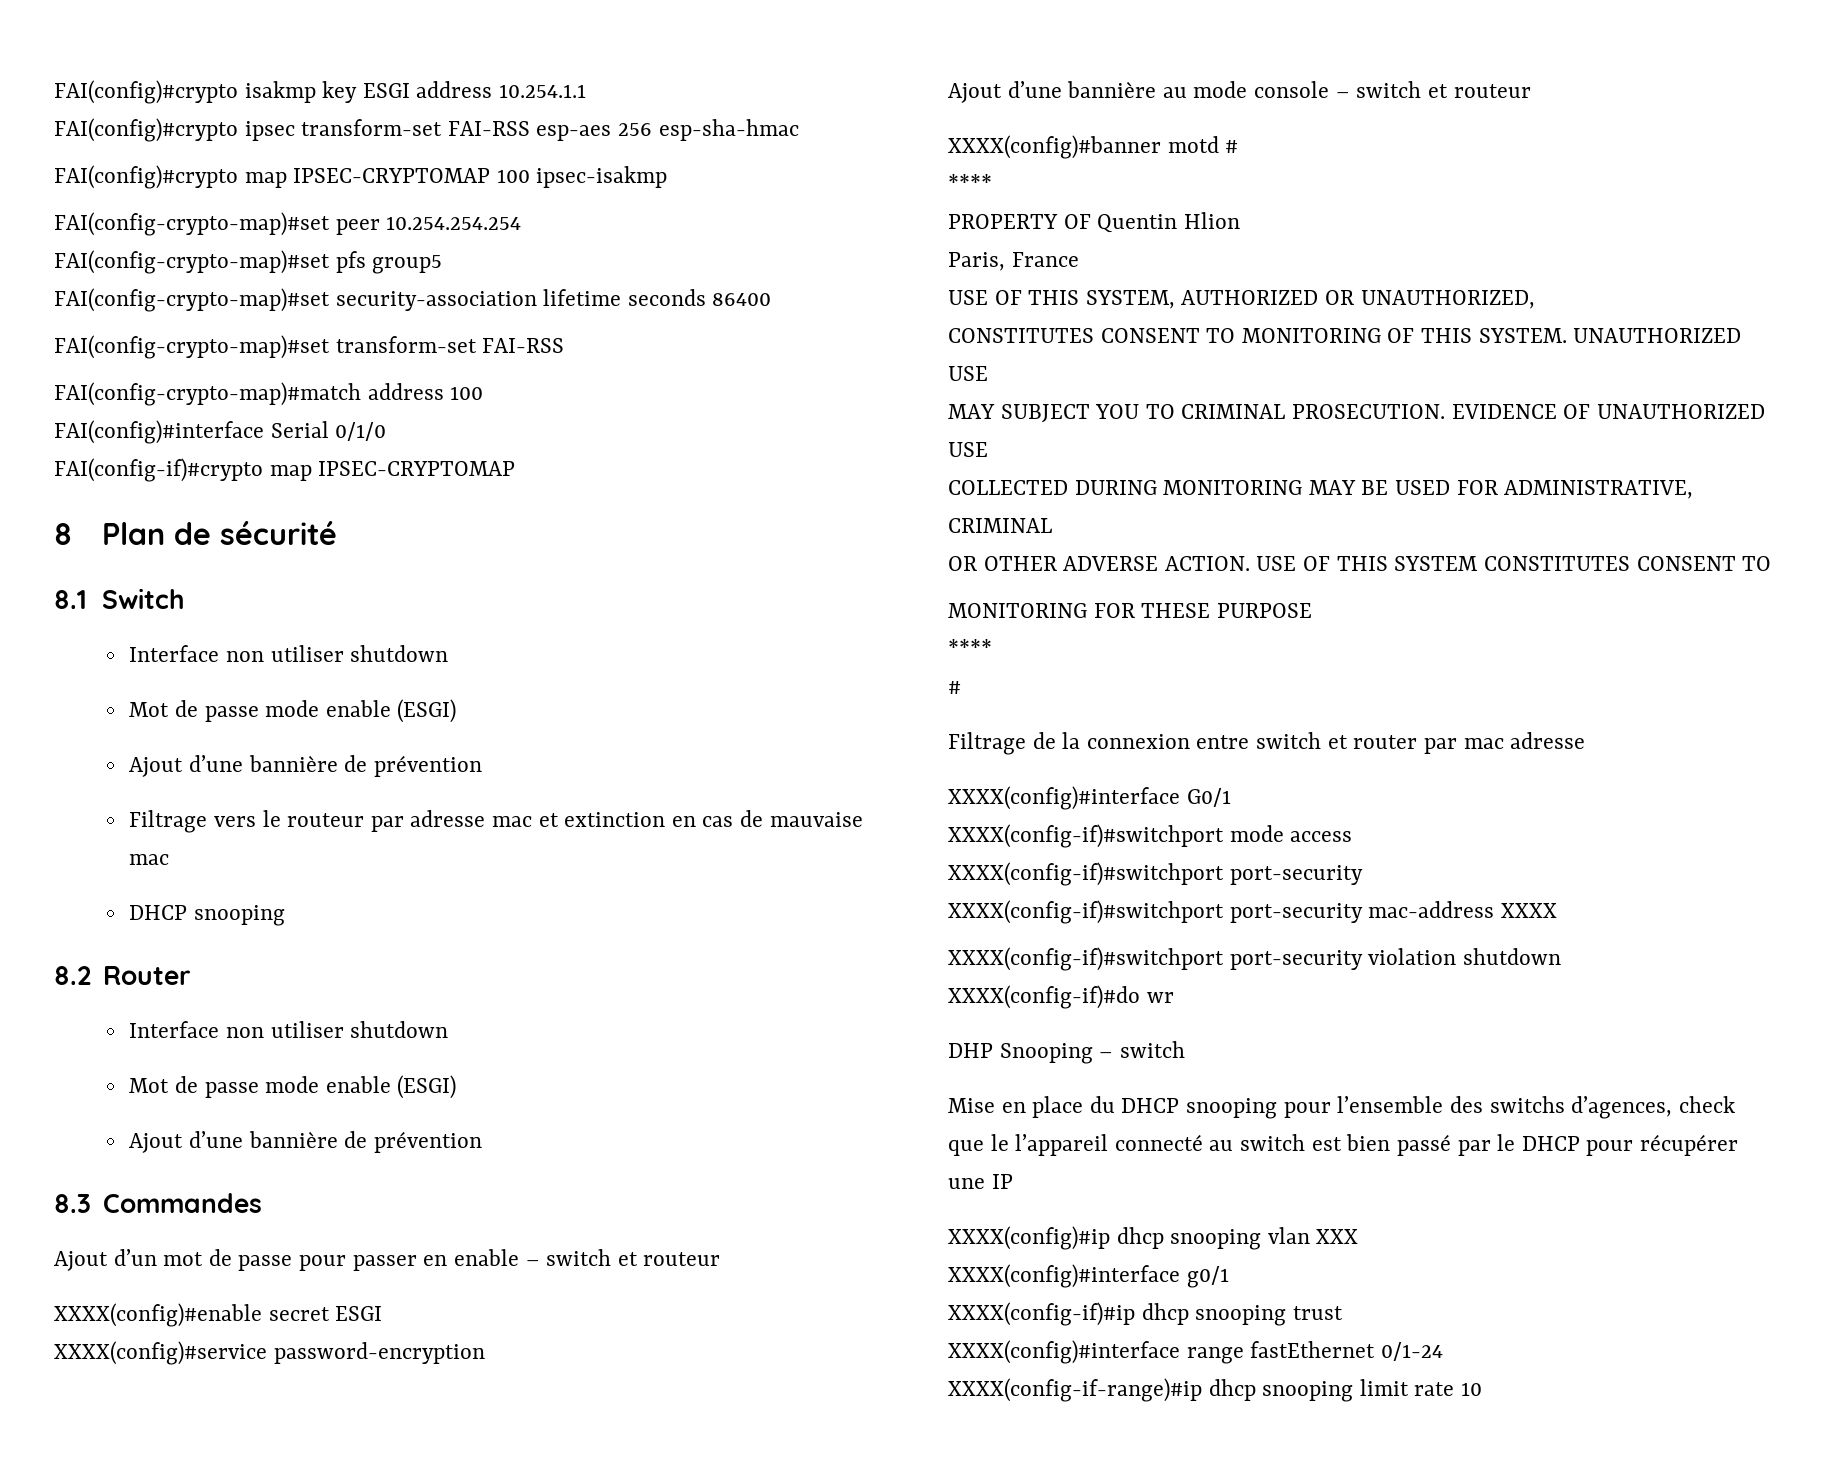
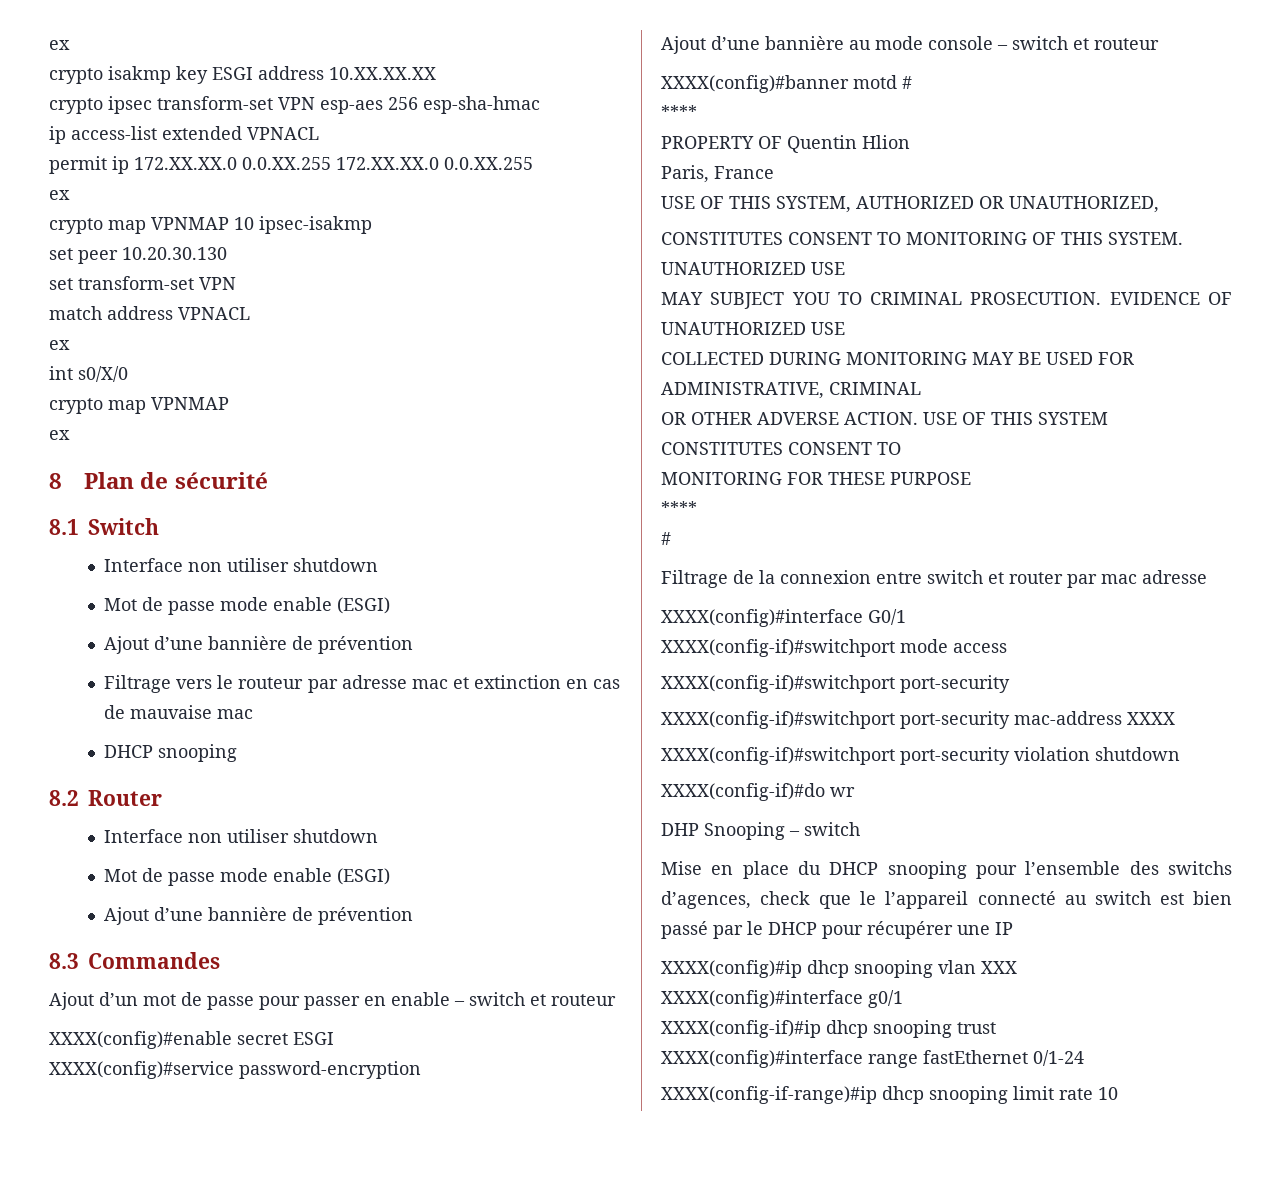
[54,80,238,104] FAI(config)#crypto -> [49,40,70,50] [49,68,103,84] ex // crypto
[499,84,587,98] [54,118,238,142] 10.254.1.1 // FAI(config)#crypto -> [329,67,436,80] [49,98,103,114] 10.XX.XX.XX // crypto
[447,121,530,136] FAI-RSS -> [278,97,315,110] VPN
[54,165,668,189] [54,212,522,236] [54,250,443,274] [54,288,772,312] [54,335,565,359] [54,382,484,406] [54,420,387,444] [54,458,516,482] FAI(config)#crypto map IPSEC-CRYPTOMAP 100 ipsec-isakmp // FAI(config-crypto-map)#set peer 10.254.254.254 // FAI(config-crypto-map)#set pfs group5 // FAI(config-crypto-map)#set security-association lifetime seconds 86400 // FAI(config-crypto-map)#set transform-set FAI-RSS // FAI(config-crypto-map)#match address 100 // FAI(config)#interface Serial 0/1/0 // FAI(config-if)#crypto map IPSEC-CRYPTOMAP -> [49,126,319,144] [49,156,533,174] [49,190,70,200] [49,216,372,234] [49,247,227,264] [49,276,236,290] [49,306,250,320] [49,340,70,350] [49,366,128,382] [49,397,229,414] [49,430,70,440] ip access-list extended VPNACL // permit ip 172.XX.XX.0 0.0.XX.255 172.XX.XX.0 0.0.XX.255 // ex // crypto map VPNMAP 10 ipsec-isakmp // set peer 10.20.30.130 // set transform-set VPN // match address VPNACL // ex // int s0/X/0 // crypto map VPNMAP // ex

